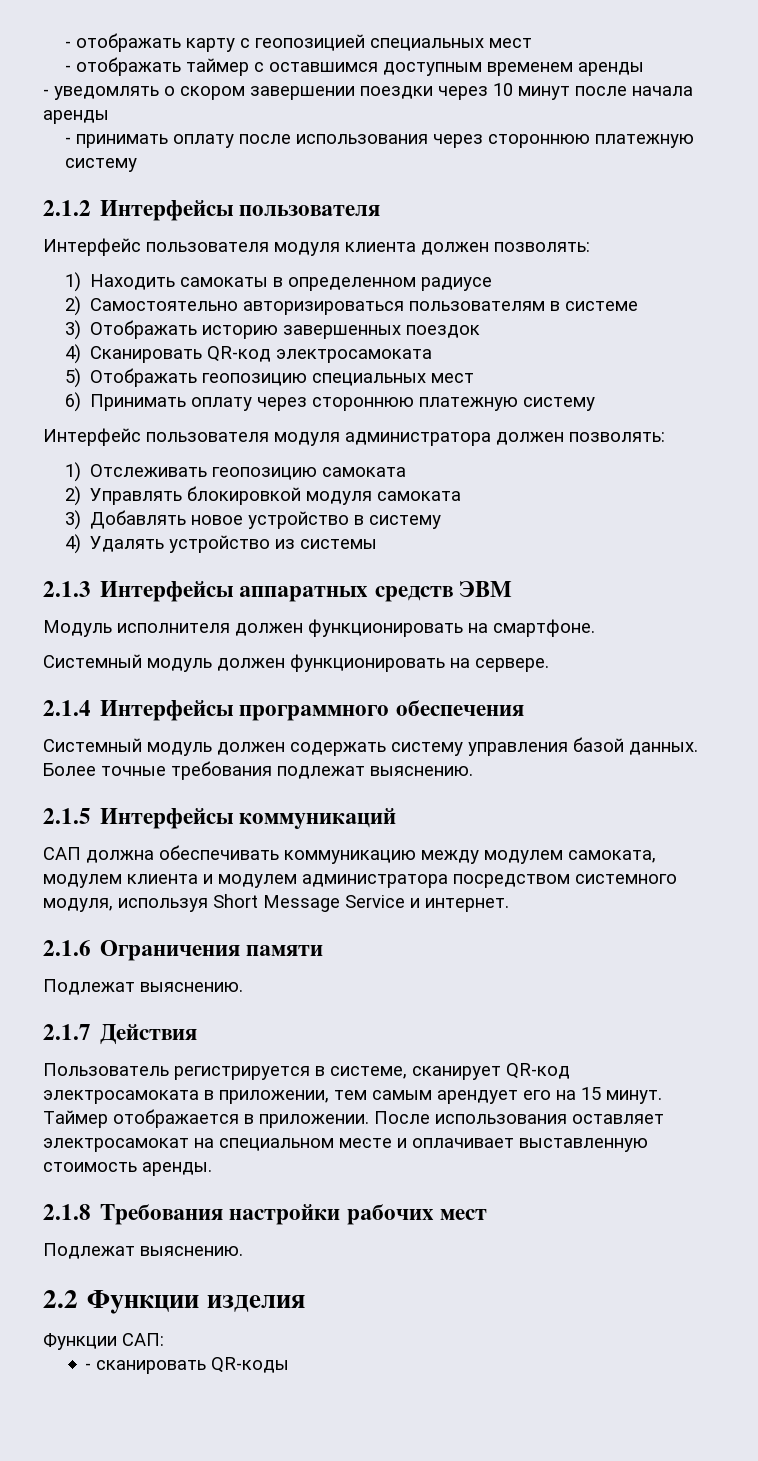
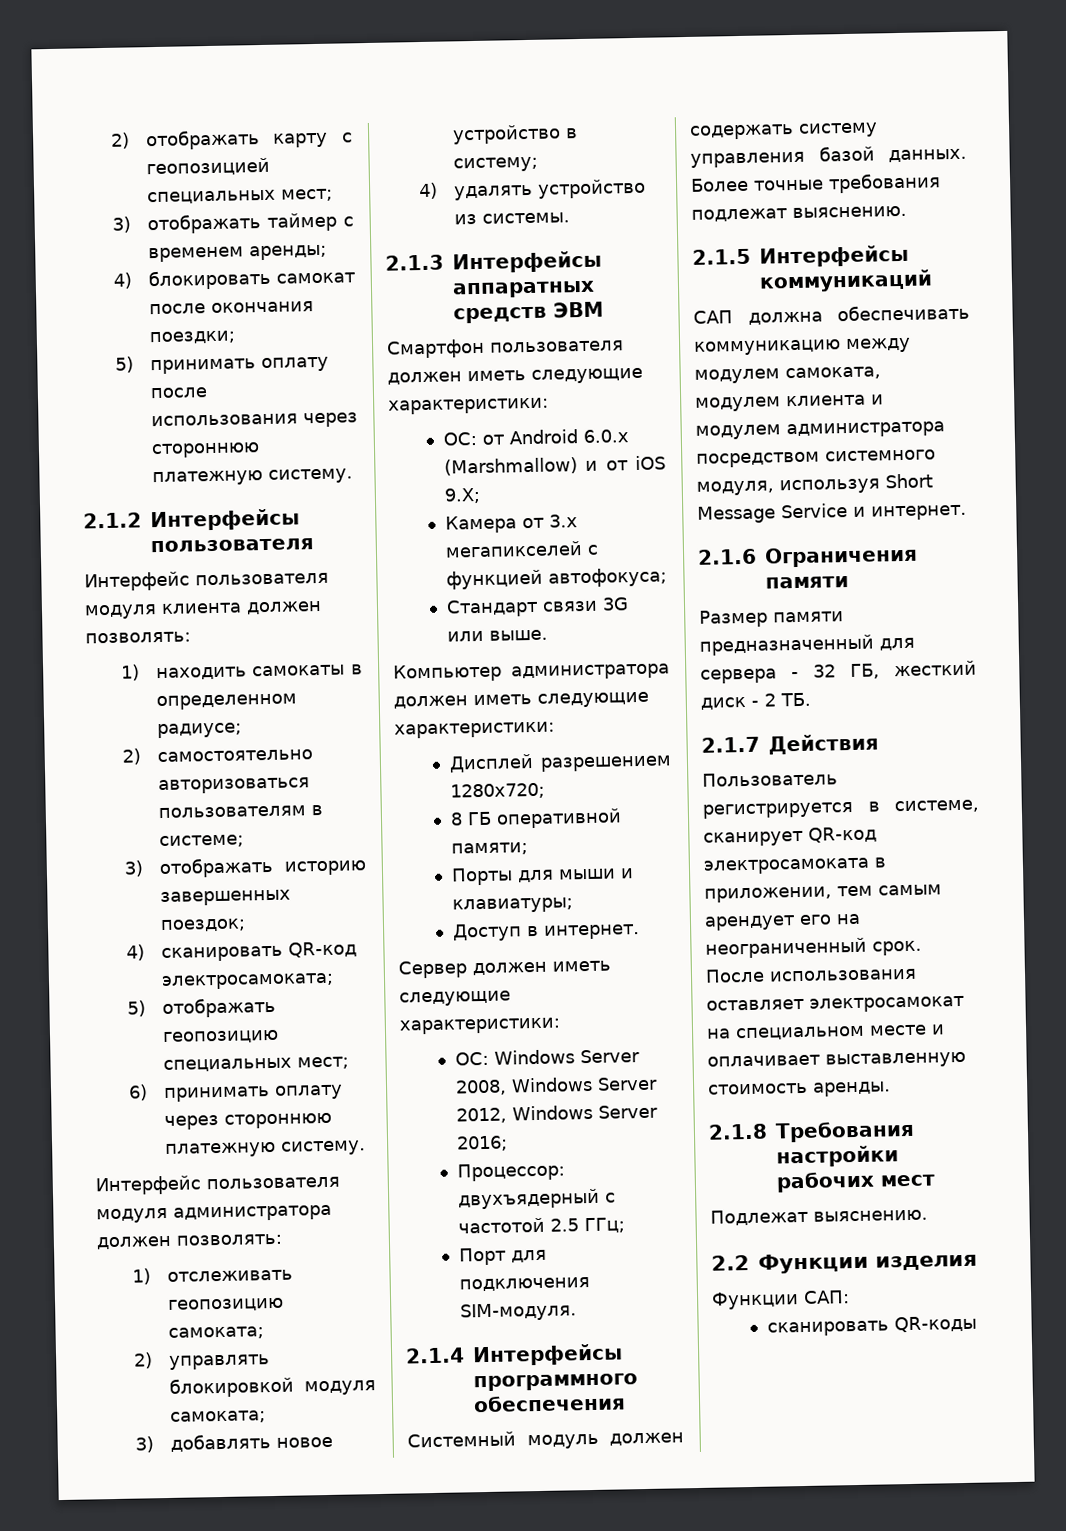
[65,41,72,48] - -> [110,132,130,149] 2)
[489,38,533,48] [65,65,72,72] мест // - -> [280,188,333,202] [111,216,131,233] мест; // 3)
[269,62,645,76] [43,83,693,100] [43,110,109,124] [65,137,72,144] оставшимся доступным временем аренды // - уведомлять о скором завершении поездки через 10 минут после начала аренды // - -> [147,244,327,263] [112,268,355,291] [148,301,314,315] [148,330,235,345] [114,356,134,373] временем аренды; // 4) блокировать самокат после окончания поездки; // 5)
[65,158,138,172] систему -> [267,468,353,484] систему.
[90,274,176,290] Находить -> [155,666,247,681] находить
[421,277,493,291] [65,296,405,316] радиусе // 2) Самостоятельно авторизироваться -> [156,722,242,739] [121,748,313,765] [157,777,310,795] радиусе; // 2) самостоятельно авторизоваться
[565,301,639,311] [65,320,198,340] системе // 3) Отображать -> [158,834,244,849] [123,856,274,879] системе; // 3) отображать
[406,325,481,338] [65,344,433,364] [65,368,198,388] поездок // 4) Сканировать QR-код электросамоката // 5) Отображать -> [159,918,246,933] [125,941,357,963] [160,972,334,991] [126,996,276,1019] поездок; // 4) сканировать QR-код электросамоката; // 5) отображать
[431,373,475,383] мест -> [296,1056,349,1070] мест;
[90,394,187,411] Принимать -> [163,1086,270,1103] принимать
[523,397,596,411] систему -> [280,1140,366,1156] систему.
[90,464,407,480] [65,486,183,506] Отслеживать геопозицию самоката // 2) Управлять -> [166,1269,293,1282] [167,1297,284,1312] [167,1326,264,1340] [132,1352,270,1370] отслеживать геопозицию самоката; // 2) управлять
[377,491,462,501] [65,510,187,530] самоката // 3) Добавлять -> [169,1410,266,1424] [134,1433,271,1453] самоката; // 3) добавлять
[369,515,442,529] [65,534,165,554] систему // 4) Удалять -> [452,156,538,173] [418,182,533,201] систему; // 4) удалять
[300,539,378,549] системы -> [481,212,570,224] системы.
[43,619,595,637] [43,654,549,672] Модуль исполнителя должен функционировать на смартфоне. // Системный модуль должен функционировать на сервере. -> [386,338,624,359] [387,367,643,385] [388,397,549,415] [442,429,629,446] [443,455,666,476] [443,487,481,504] [444,514,578,534] [444,541,599,558] [445,567,667,590] [445,597,629,618] [446,629,548,642] [393,663,670,683] [393,691,649,709] [394,721,555,739] [448,754,672,773] [449,782,545,800] [449,808,622,829] [450,842,528,856] [450,867,634,886] [451,897,573,914] [451,923,640,942] [398,960,611,979] [399,990,511,1007] [399,1017,561,1035] [454,1049,640,1066] [454,1076,658,1096] [455,1104,658,1124] [455,1135,508,1152] [456,1162,565,1182] [457,1188,616,1210] [457,1217,625,1234] [458,1247,547,1266] [458,1277,590,1292] [459,1302,577,1322] Смартфон пользователя должен иметь следующие характеристики: // ОС: от Android 6.0.x (Marshmallow) и от iOS 9.X; // Камера от 3.x мегапикселей с функцией автофокуса; // Стандарт связи 3G или выше. // Компьютер администратора должен иметь следующие характеристики: // Дисплей разрешением 1280x720; // 8 ГБ оперативной памяти; // Порты для мыши и клавиатуры; // Доступ в интернет. // Сервер должен иметь следующие характеристики: // ОС: Windows Server 2008, Windows Server 2012, Windows Server 2016; // Процессор: двухъядерный с частотой 2.5 ГГц; // Порт для подключения SIM-модуля.
[43,979,243,995] Подлежат выяснению. -> [699,609,844,628] [699,634,915,656] [700,660,977,684] [700,692,811,710] Размер памяти предназначенный для сервера - 32 ГБ, жесткий диск - 2 ТБ.
[581,1087,662,1104] [43,1109,369,1128] 15 минут. Таймер отображается в приложении. -> [705,937,922,959] неограниченный срок.
[85,1363,92,1370] - -> (850, 1297) none

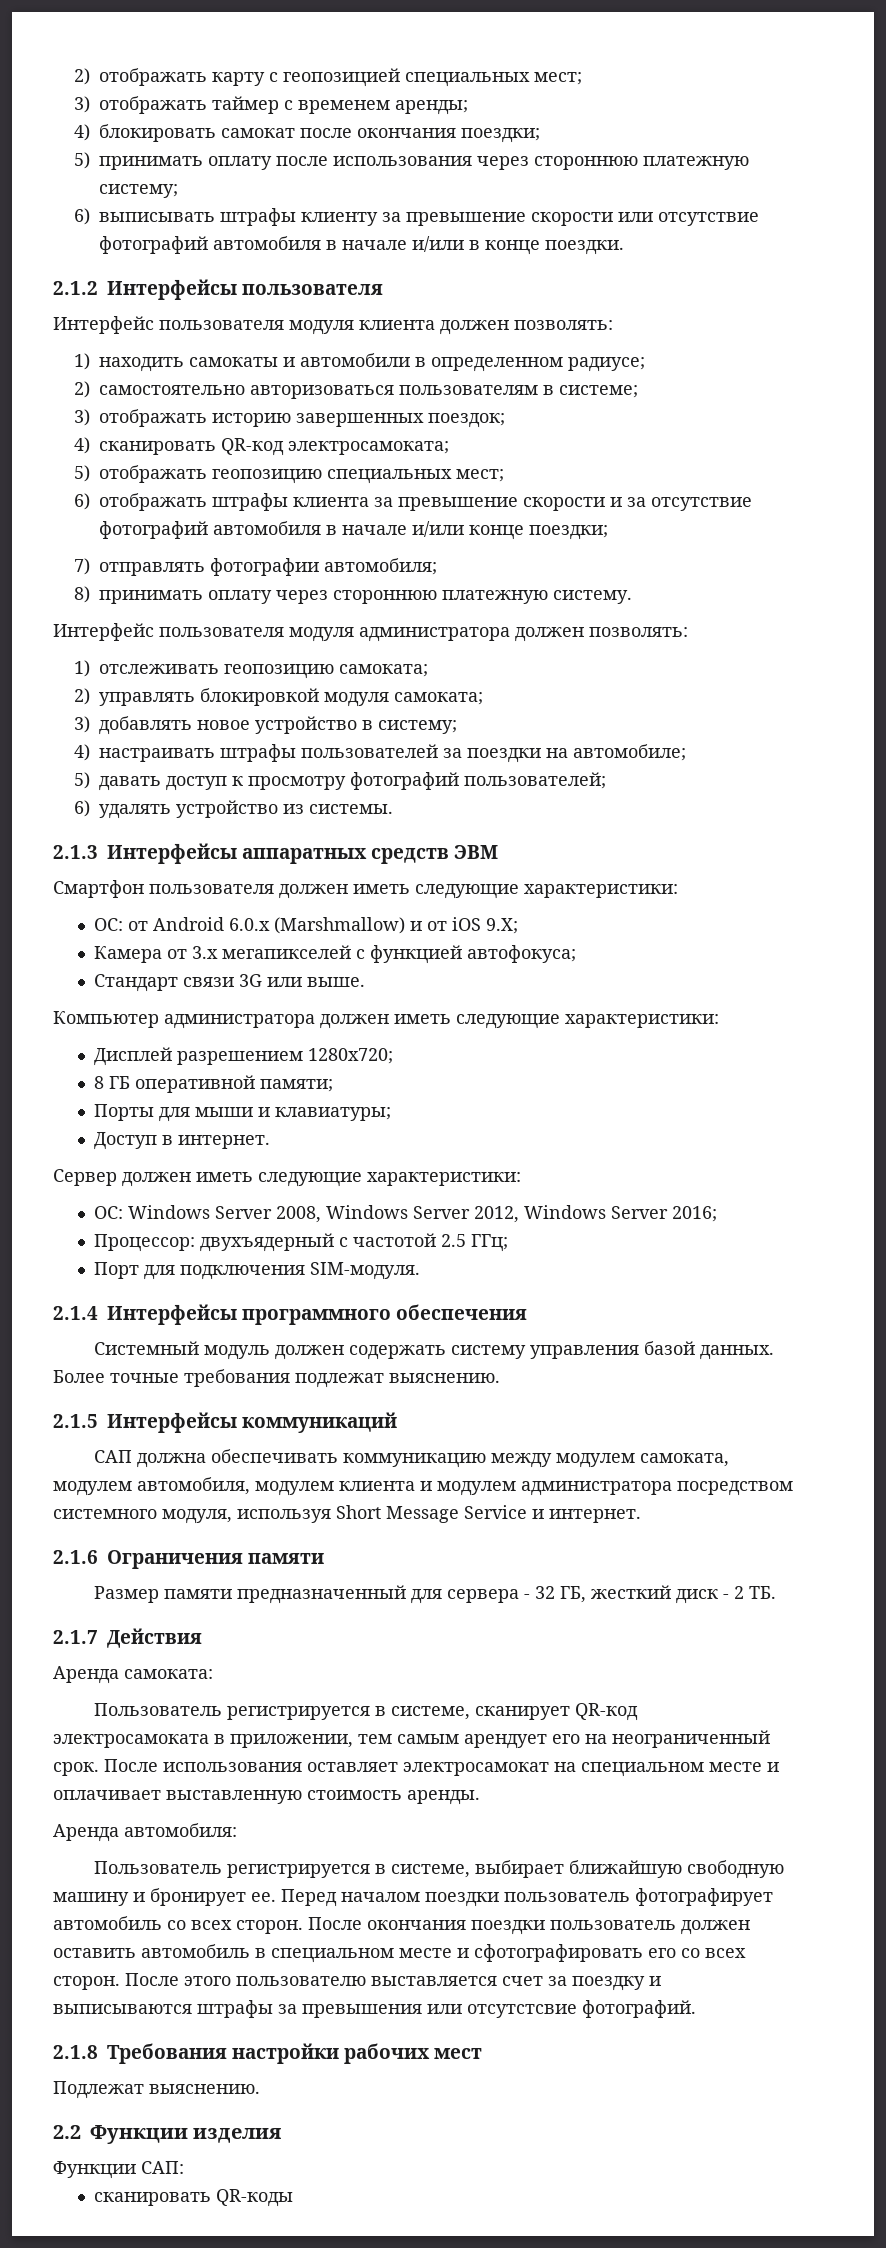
[267,468,353,484] систему. -> [99,184,179,198] [74,208,760,226] [99,236,625,255] систему; // 6) выписывать штрафы клиенту за превышение скорости или отсутствие фотографий автомобиля в начале и/или в конце поездки.
(346, 670) none -> [283,353,411,367] и автомобили
(148, 1092) none -> [99,493,753,511] [99,521,609,540] [74,558,438,576] [74,586,91,603] отображать штрафы клиента за превышение скорости и за отсутствие фотографий автомобиля в начале и/или конце поездки; // 7) отправлять фотографии автомобиля; // 8)
(438, 191) none -> [99,744,687,763] [74,772,607,791] [74,800,91,817] настраивать штрафы пользователей за поездки на автомобиле; // 5) давать доступ к просмотру фотографий пользователей; // 6)
(781, 404) none -> [137,1477,334,1496] автомобиля, модулем
(879, 744) none -> [53,1666,213,1684] // Аренда самоката:
(891, 1089) none -> [53,1823,237,1842] [94,1860,785,1879] [53,1888,773,1907] [53,1916,750,1935] [53,1944,746,1963] [53,1973,661,1991] [53,2000,696,2018] // Аренда автомобиля: // Пользователь регистрируется в системе, выбирает ближайшую свободную машину и бронирует ее. Перед началом поездки пользователь фотографирует автомобиль со всех сторон. После окончания поездки пользователь должен оставить автомобиль в специальном месте и сфотографировать его со всех сторон. После этого пользователю выставляется счет за поездку и выписываются штрафы за превышения или отсутстсвие фотографий.

